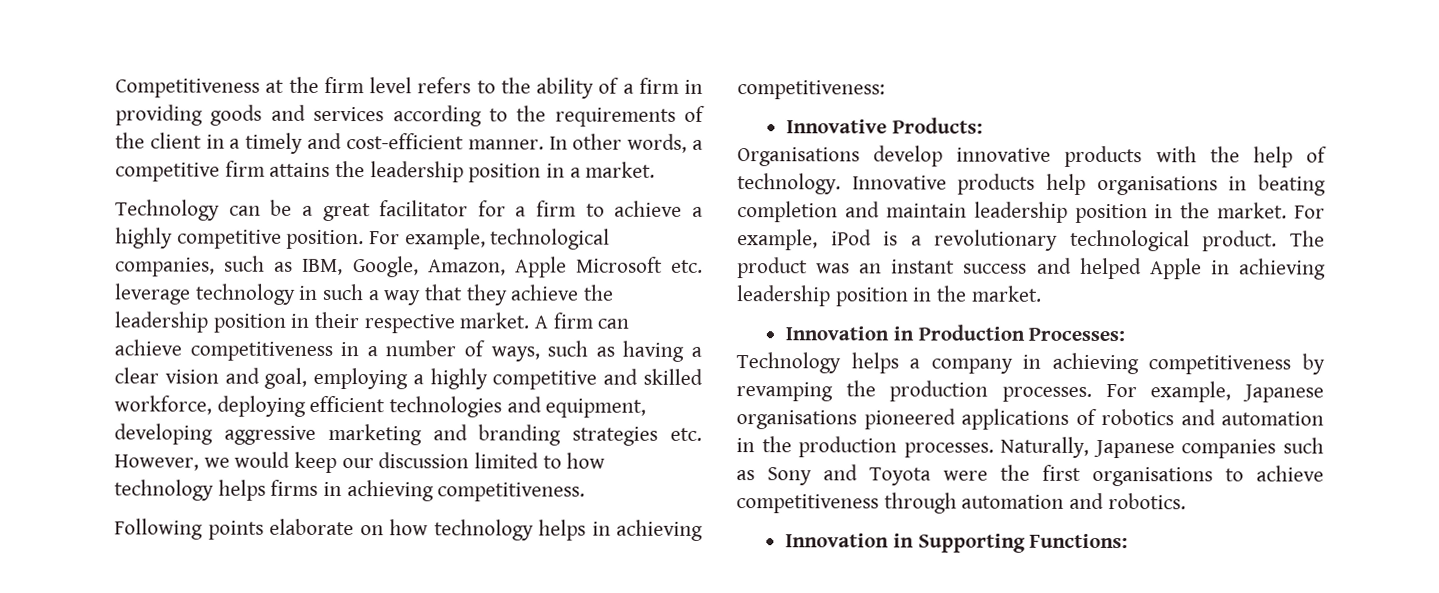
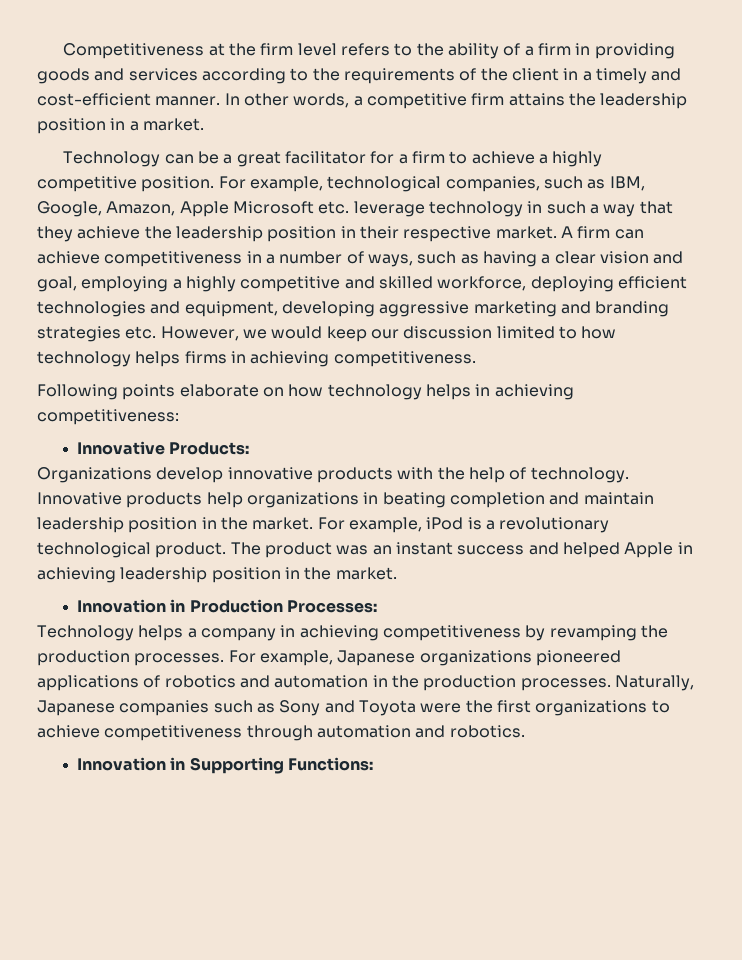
[737,147,860,167] Organisations -> [37,467,152,483] Organizations
[1096,175,1218,196] organisations -> [246,492,359,508] organizations
[736,410,857,430] organisations -> [419,650,532,666] organizations
[1092,466,1213,487] organisations -> [535,700,648,716] organizations

